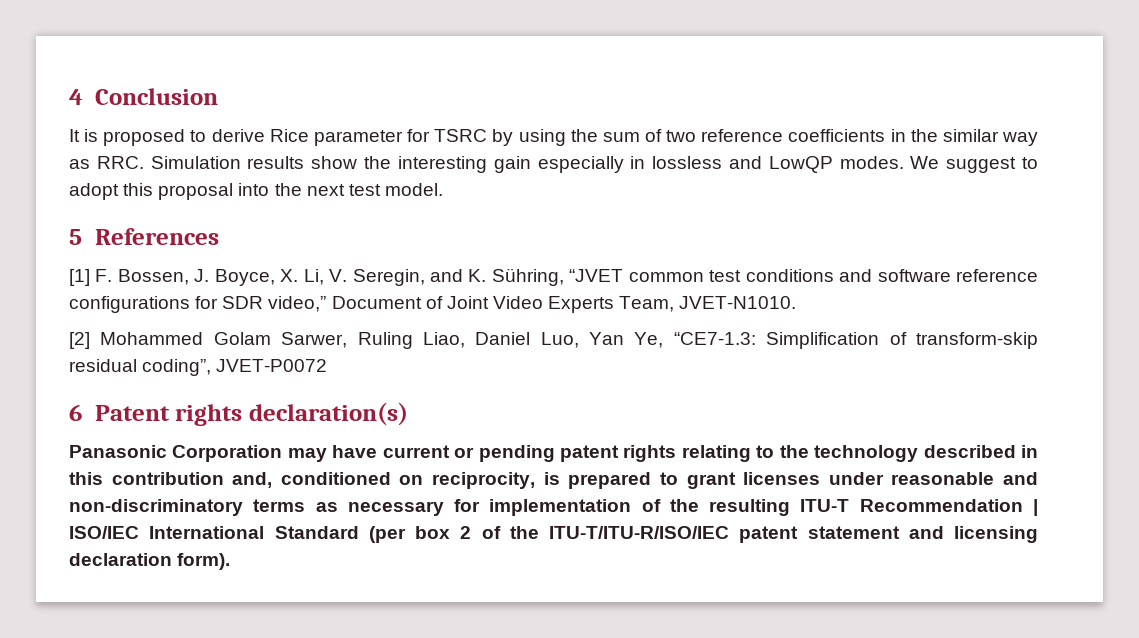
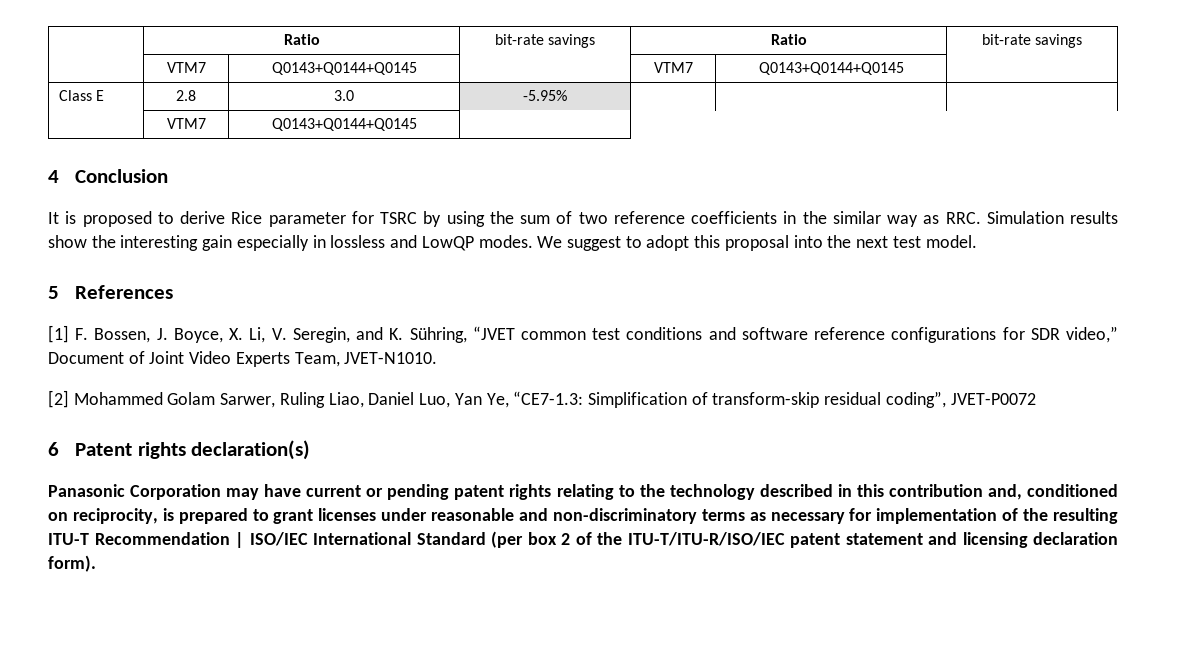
(69, 97) none -> [283,34,320,45] [494,34,596,48] [770,34,807,45] [981,34,1083,48] [166,62,206,73] [271,62,417,75] [653,62,693,73] [758,62,904,75] [59,90,105,101] [176,90,196,101] [334,90,354,101] [523,90,567,101] [166,118,206,129] [271,118,417,131] | Ratio | bit-rate savings | Ratio | bit-rate savings // | VTM7 | Q0143+Q0144+Q0145 | | VTM7 | Q0143+Q0144+Q0145 | // Class E | 2.8 | 3.0 | -5.95% | | | // | VTM7 | Q0143+Q0144+Q0145 | //

